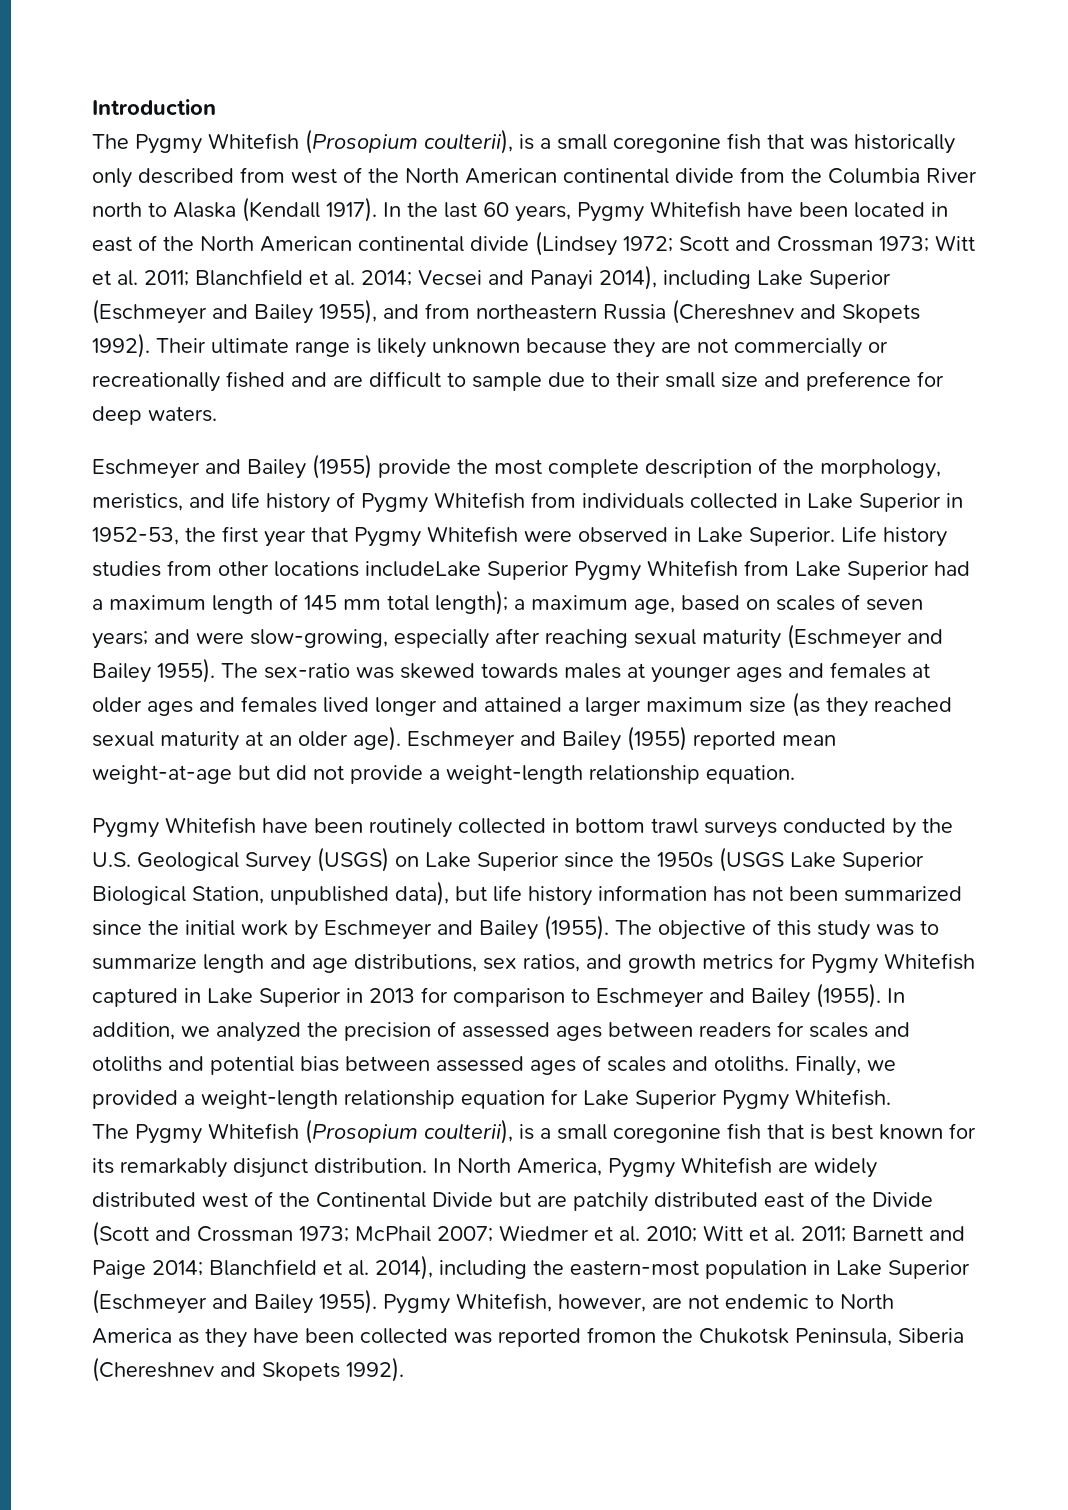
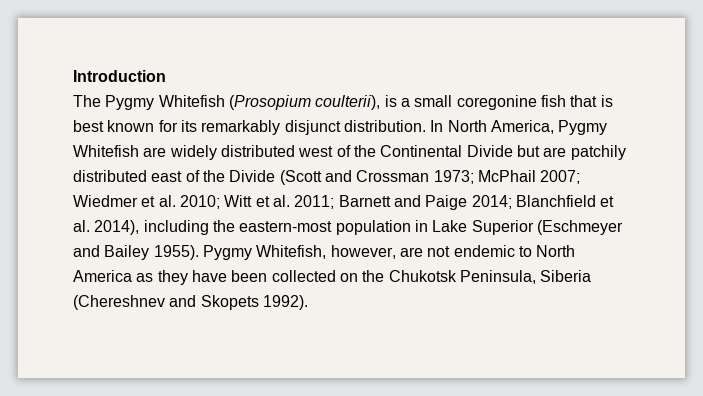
[92,129,955,154] [92,167,977,188] [92,197,948,222] [92,231,975,256] [92,265,891,290] [92,299,920,324] [92,333,888,358] [92,371,944,392] [92,406,217,425] [92,454,941,479] [92,492,963,513] [92,526,947,547] [92,560,970,581] [92,590,923,615] [92,624,943,649] [92,658,930,683] [92,692,952,717] [92,726,836,751] [92,765,795,784] [92,817,953,838] [92,847,924,872] [92,881,962,906] [92,915,939,940] [92,953,975,974] [92,983,905,1008] [92,1021,910,1042] [92,1055,896,1076] [92,1089,891,1110] // The Pygmy Whitefish (Prosopium coulterii), is a small coregonine fish that was historically only described from west of the North American continental divide from the Columbia River north to Alaska (Kendall 1917). In the last 60 years, Pygmy Whitefish have been located in east of the North American continental divide (Lindsey 1972; Scott and Crossman 1973; Witt et al. 2011; Blanchfield et al. 2014; Vecsei and Panayi 2014), including Lake Superior (Eschmeyer and Bailey 1955), and from northeastern Russia (Chereshnev and Skopets 1992). Their ultimate range is likely unknown because they are not commercially or recreationally fished and are difficult to sample due to their small size and preference for deep waters. // Eschmeyer and Bailey (1955) provide the most complete description of the morphology, meristics, and life history of Pygmy Whitefish from individuals collected in Lake Superior in 1952-53, the first year that Pygmy Whitefish were observed in Lake Superior. Life history studies from other locations includeLake Superior Pygmy Whitefish from Lake Superior had a maximum length of 145 mm total length); a maximum age, based on scales of seven years; and were slow-growing, especially after reaching sexual maturity (Eschmeyer and Bailey 1955). The sex-ratio was skewed towards males at younger ages and females at older ages and females lived longer and attained a larger maximum size (as they reached sexual maturity at an older age). Eschmeyer and Bailey (1955) reported mean weight-at-age but did not provide a weight-length relationship equation. // Pygmy Whitefish have been routinely collected in bottom trawl surveys conducted by the U.S. Geological Survey (USGS) on Lake Superior since the 1950s (USGS Lake Superior Biological Station, unpublished data), but life history information has not been summarized since the initial work by Eschmeyer and Bailey (1955). The objective of this study was to summarize length and age distributions, sex ratios, and growth metrics for Pygmy Whitefish captured in Lake Superior in 2013 for comparison to Eschmeyer and Bailey (1955). In addition, we analyzed the precision of assessed ages between readers for scales and otoliths and potential bias between assessed ages of scales and otoliths. Finally, we provided a weight-length relationship equation for Lake Superior Pygmy Whitefish. -> (166, 76) none
[454,1327,656,1347] was reported fromon -> [339,273,358,282] on

